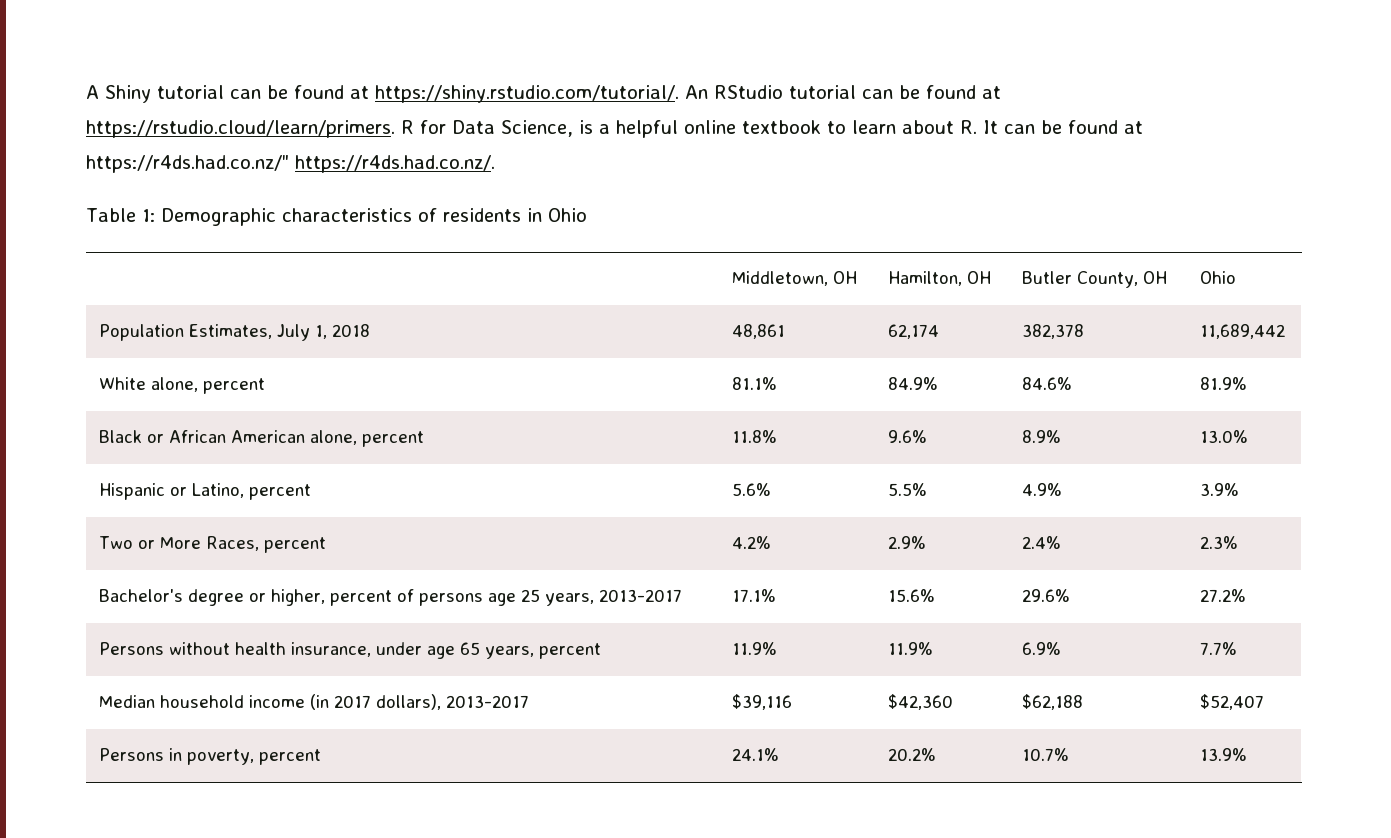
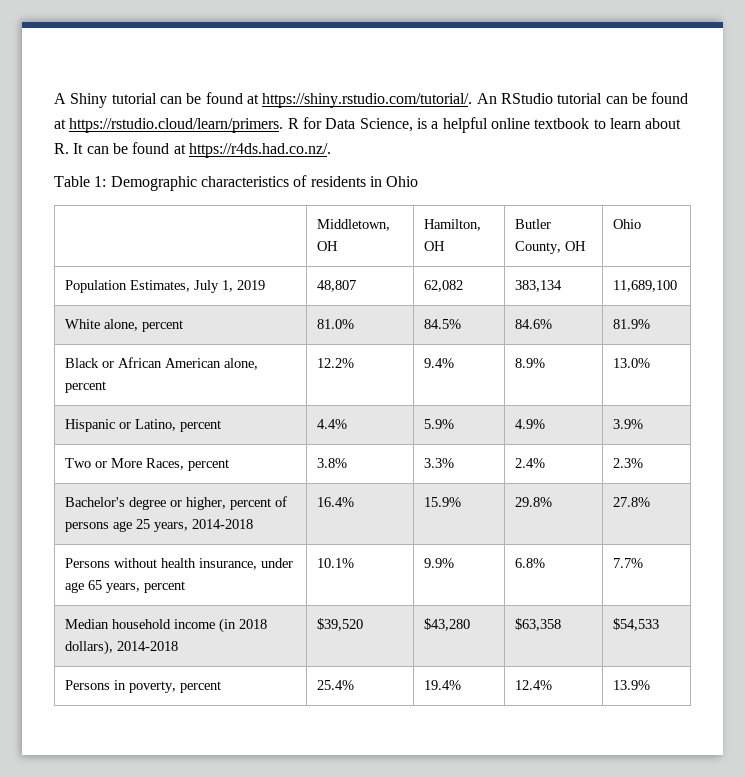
[86,155,289,173] https://r4ds.had.co.nz/" -> (186, 149) none
[332,324,371,337] [732,324,786,339] [888,324,940,339] [1022,324,1085,339] [1200,324,1286,339] 2018 | 48,861 | 62,174 | 382,378 | 11,689,442 -> [237,280,266,290] [317,280,357,292] [424,280,464,292] [515,280,563,292] [613,280,678,292] 2019 | 48,807 | 62,082 | 383,134 | 11,689,100
[732,377,778,390] [888,377,939,390] 81.1% | 84.9% -> [317,319,355,329] [424,319,462,329] 81.0% | 84.5%
[732,430,778,443] [888,430,928,443] 11.8% | 9.6% -> [317,358,355,368] [424,358,455,368] 12.2% | 9.4%
[732,483,772,496] [888,483,928,496] 5.6% | 5.5% -> [317,419,348,429] [424,419,455,429] 4.4% | 5.9%
[732,536,772,549] [888,536,927,549] 4.2% | 2.9% -> [317,458,348,468] [424,458,455,468] 3.8% | 3.3%
[599,589,683,602] [732,589,777,602] [888,589,936,602] [1022,589,1071,602] [1200,589,1247,602] 2013-2017 | 17.1% | 15.6% | 29.6% | 27.2% -> [192,519,254,529] [317,497,355,507] [424,497,462,507] [515,497,553,507] [613,497,651,507] 2014-2018 | 16.4% | 15.9% | 29.8% | 27.8%
[732,642,778,655] [888,642,934,655] [1022,642,1062,655] 11.9% | 11.9% | 6.9% -> [317,558,355,568] [424,558,455,568] [515,558,546,568] 10.1% | 9.9% | 6.8%
[334,694,530,710] [732,694,793,710] [888,694,954,710] [1022,694,1084,710] [1200,694,1265,710] 2017 dollars), 2013-2017 | $39,116 | $42,360 | $62,188 | $52,407 -> [239,619,268,629] [65,640,179,655] [317,618,364,631] [424,618,471,631] [515,618,562,631] [613,618,660,631] 2018 dollars), 2014-2018 | $39,520 | $43,280 | $63,358 | $54,533
[732,748,780,761] [888,748,937,761] [1022,748,1070,761] 24.1% | 20.2% | 10.7% -> [317,680,355,690] [424,680,462,690] [515,680,553,690] 25.4% | 19.4% | 12.4%

